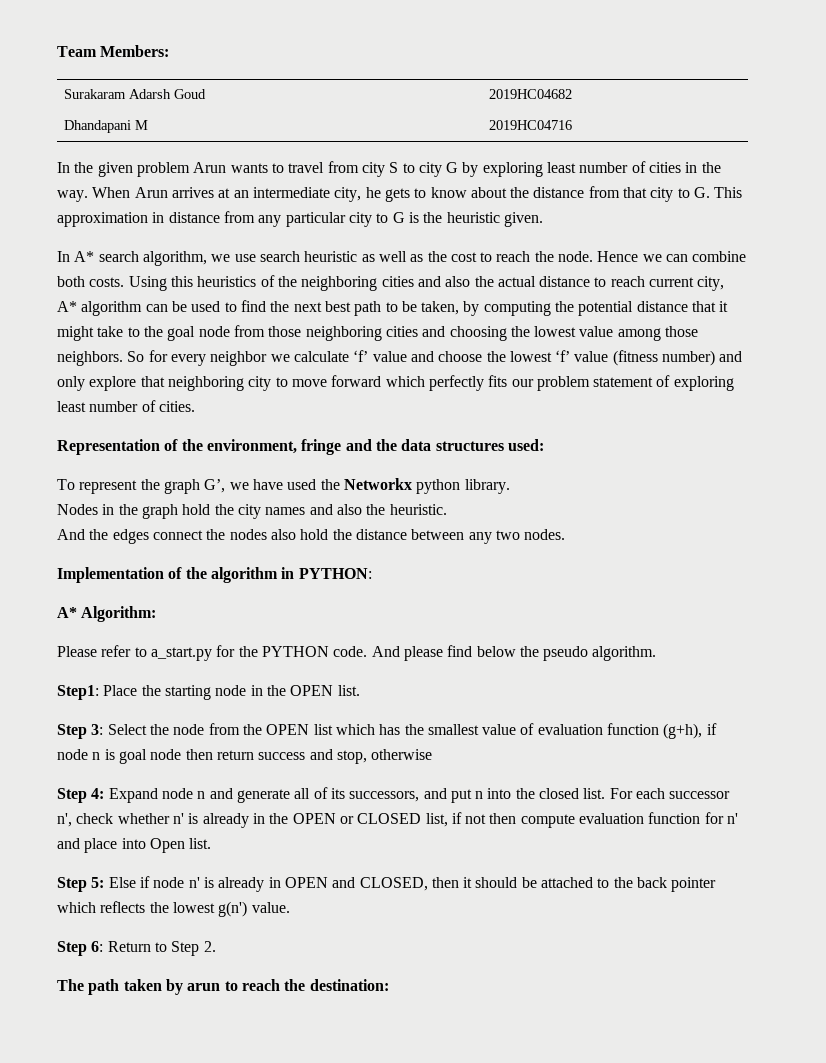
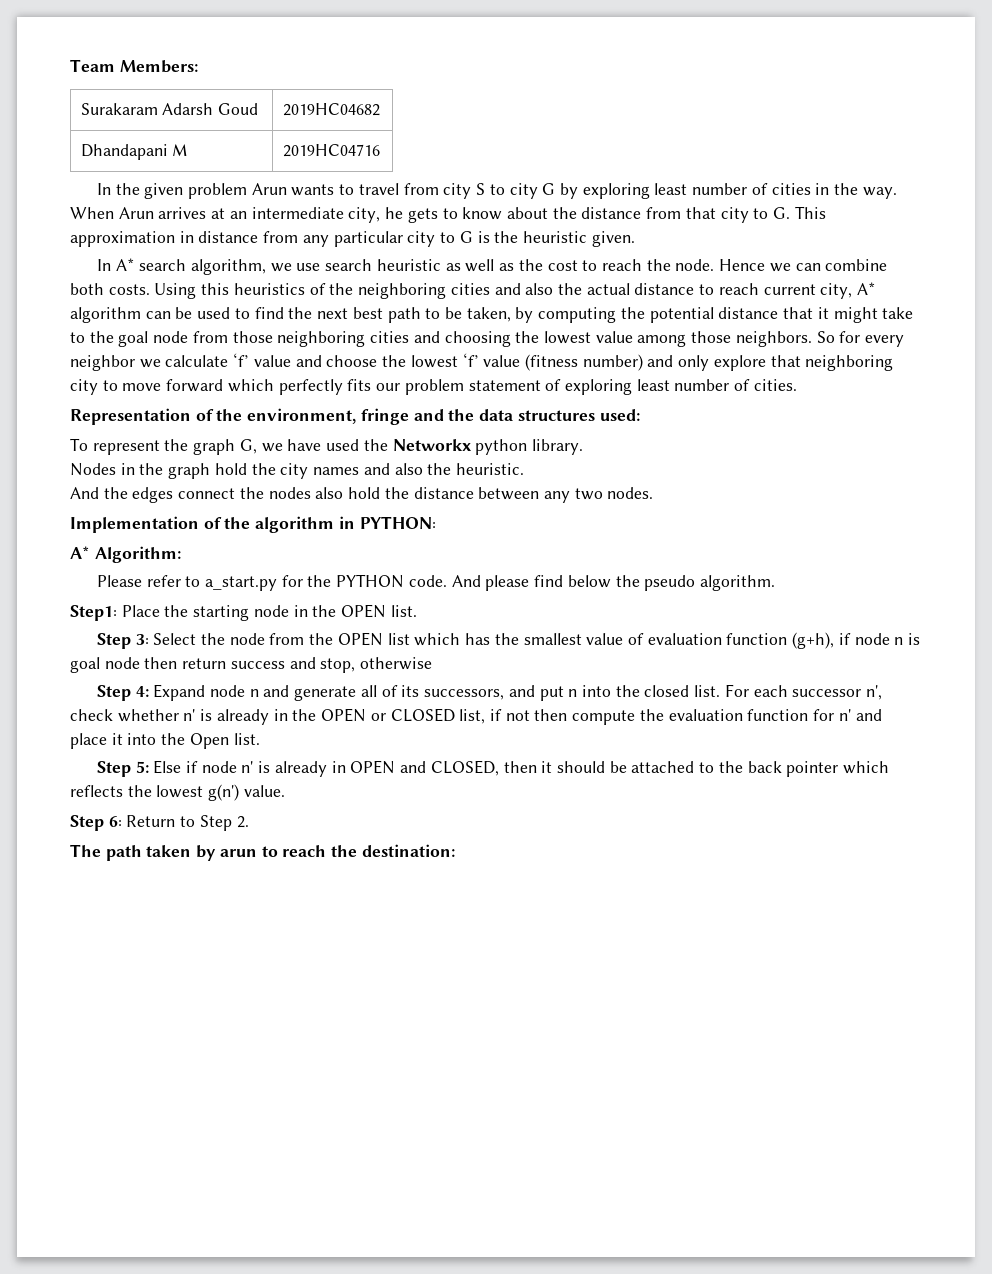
[204,479,226,493] G’, -> [239,439,257,454] G,
(575, 821) none -> [639,709,664,721] the
[121,838,146,849] into -> [111,733,186,745] it into the

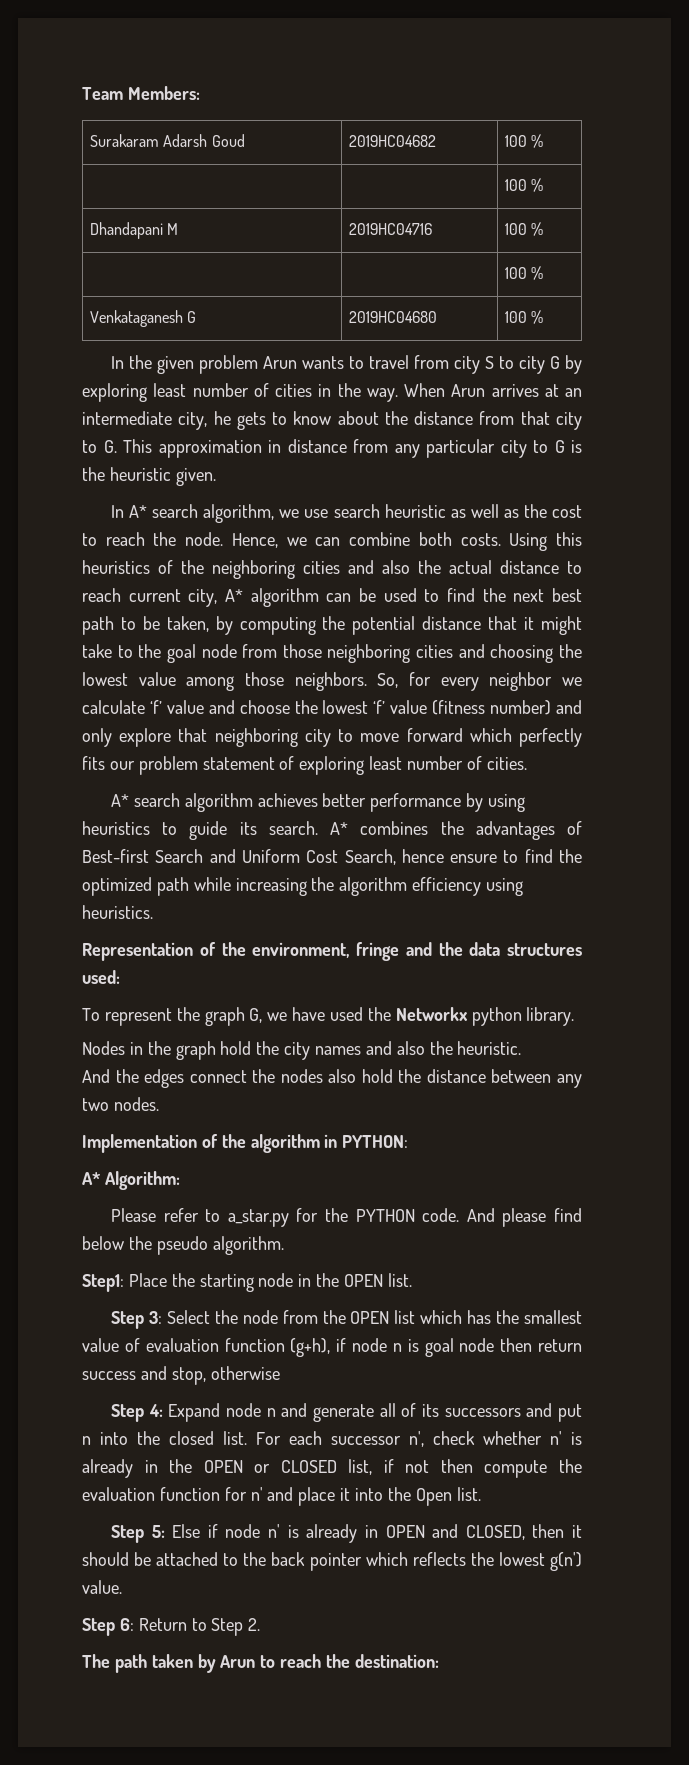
(380, 109) none -> [504,134,544,148] [504,178,544,192] | 100 % // | | 100 %
(380, 150) none -> [504,222,544,236] [504,266,544,280] [89,310,197,327] [348,311,437,323] [504,310,544,324] | 100 % // | | 100 % // Venkataganesh G | 2019HC04680 | 100 %
[719,259,766,271] Hence -> [231,533,278,548] Hence,
[816,331,835,343] So -> [377,673,399,688] So,
(797, 385) none -> [111,793,526,812] [82,821,582,840] [82,849,582,865] [82,877,524,896] [82,905,153,919] // A* search algorithm achieves better performance by using heuristics to guide its search. A* combines the advantages of Best-first Search and Uniform Cost Search, hence ensure to find the optimized path while increasing the algorithm efficiency using heuristics.
[204,576,277,591] a_start.py -> [227,1209,289,1227] a_star.py
[424,689,505,700] successors, -> [444,1408,521,1417] successors
[219,849,257,857] arun -> [220,1655,256,1668] Arun

